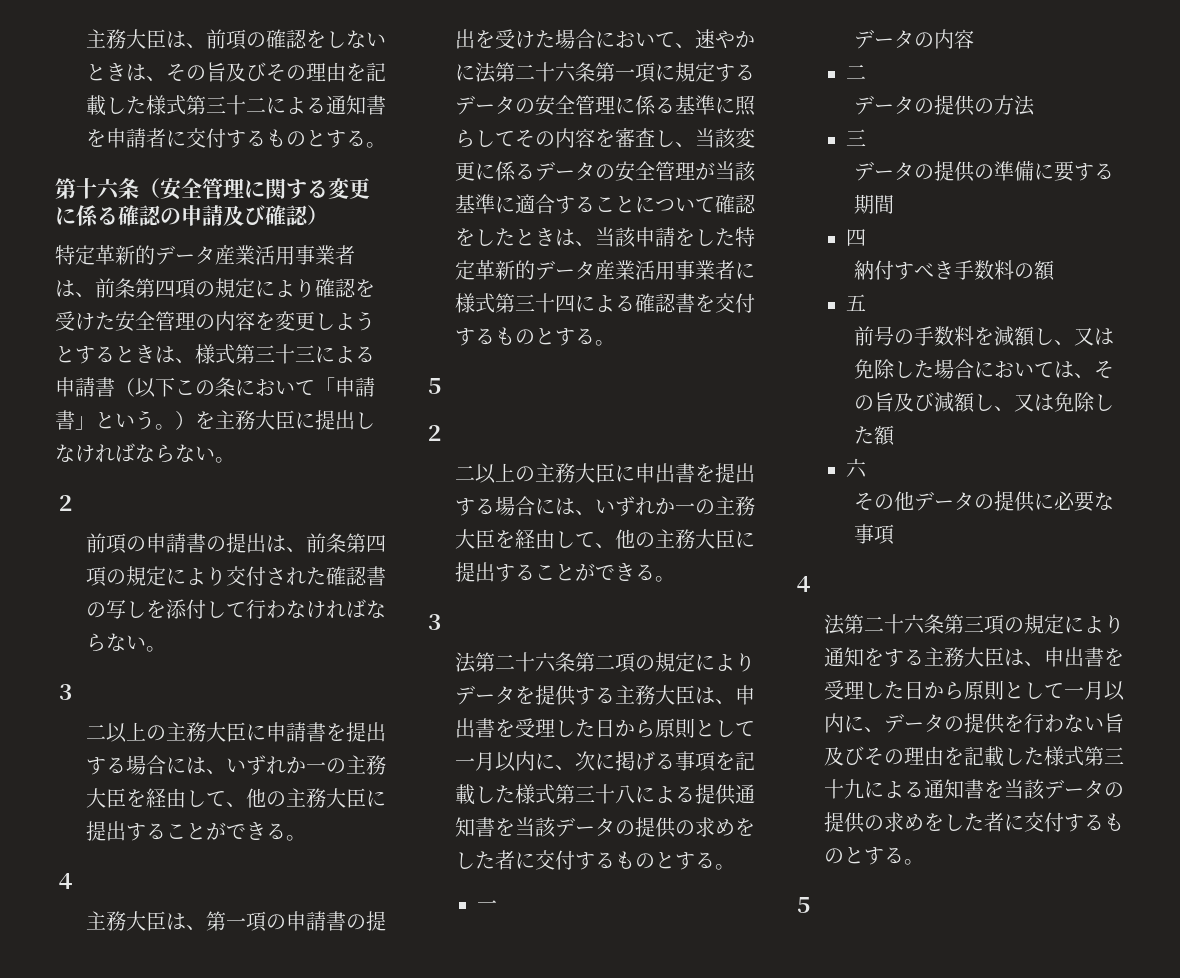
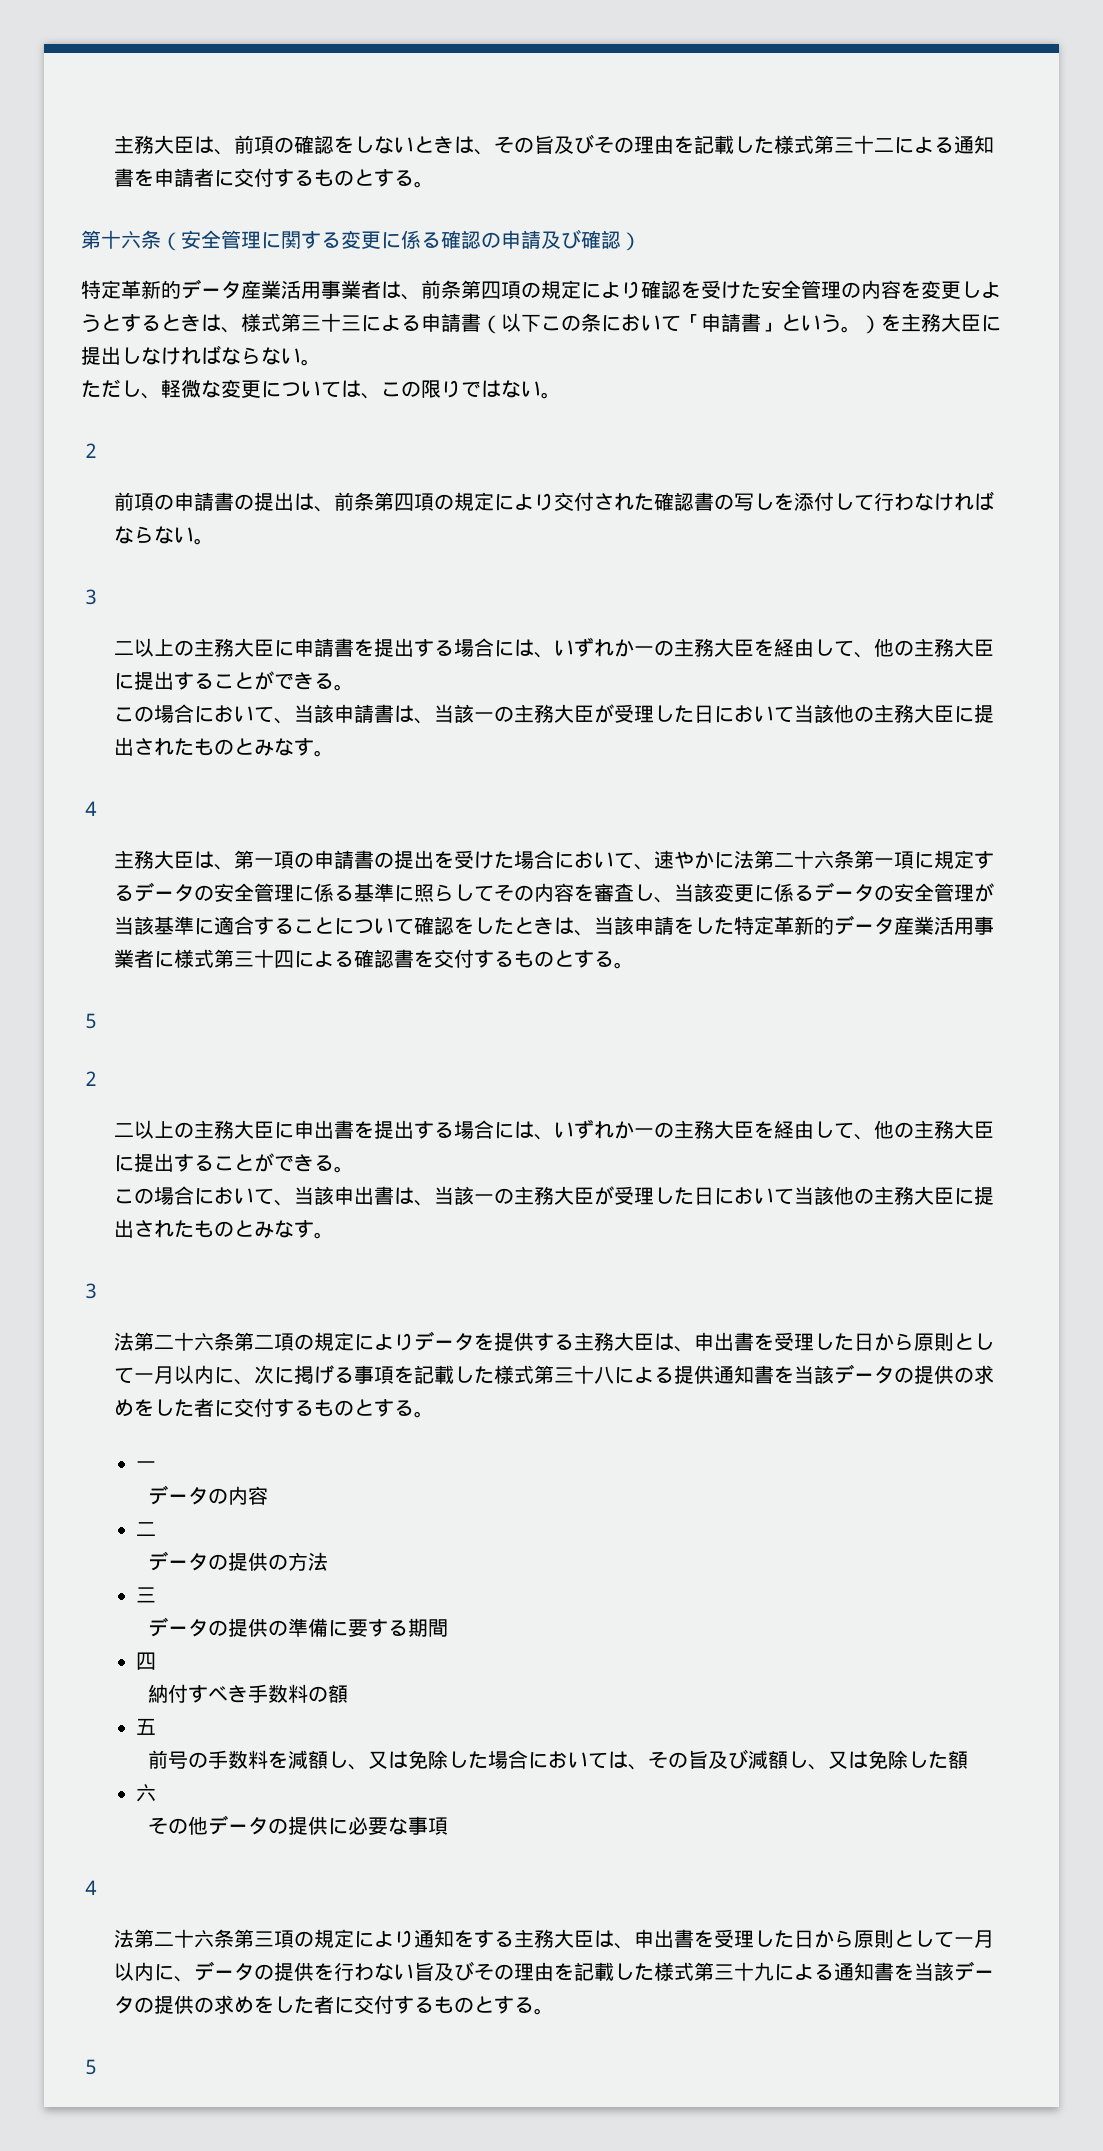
(235, 460) none -> [81,379,561,399] // ただし、軽微な変更については、この限りではない。
(306, 838) none -> [114,704,995,724] [114,737,335,757] // この場合において、当該申請書は、当該一の主務大臣が受理した日において当該他の主務大臣に提出されたものとみなす。
(675, 579) none -> [114,1186,995,1206] [114,1219,335,1239] // この場合において、当該申出書は、当該一の主務大臣が受理した日において当該他の主務大臣に提出されたものとみなす。

